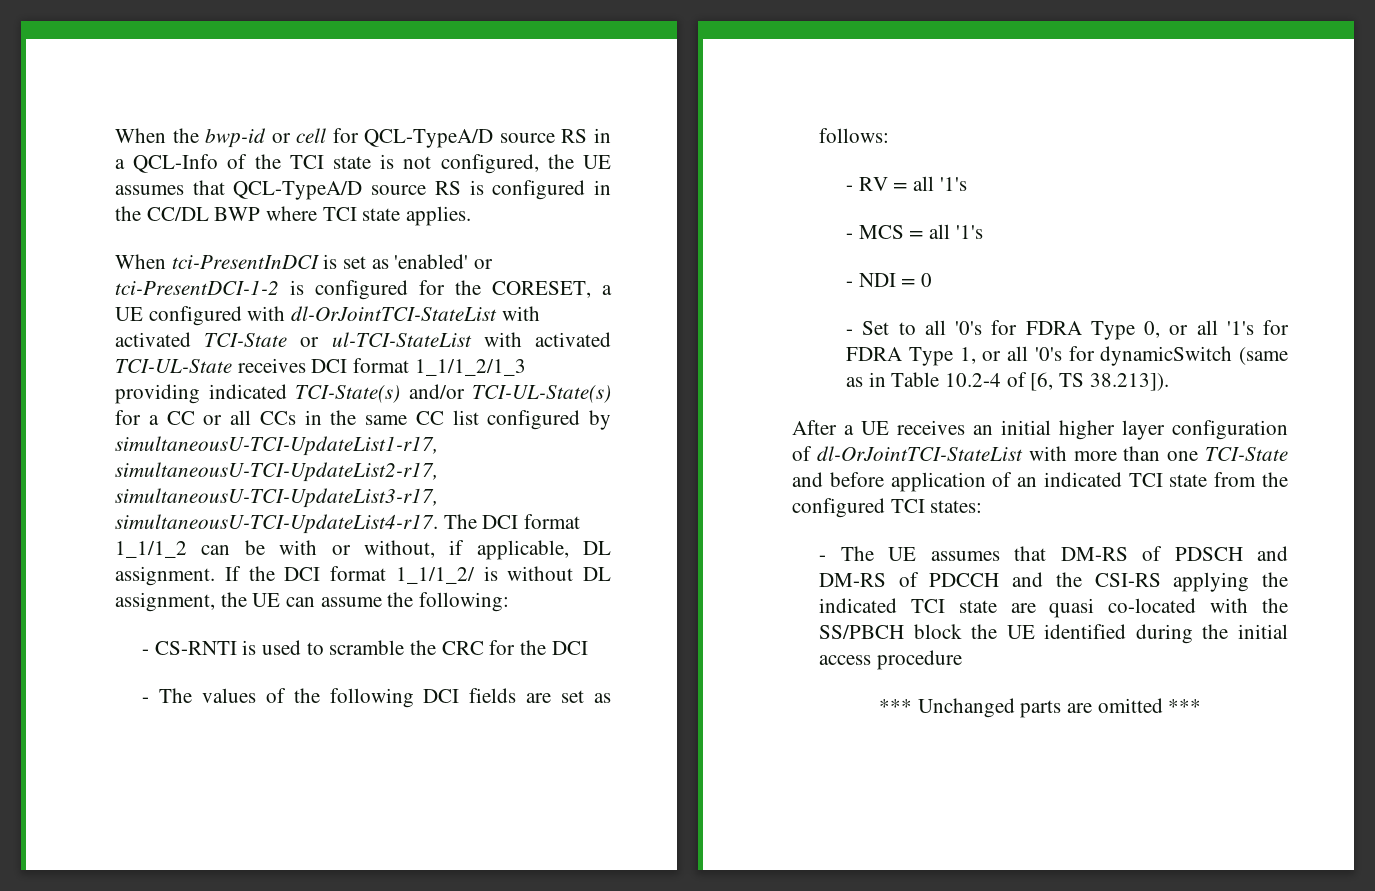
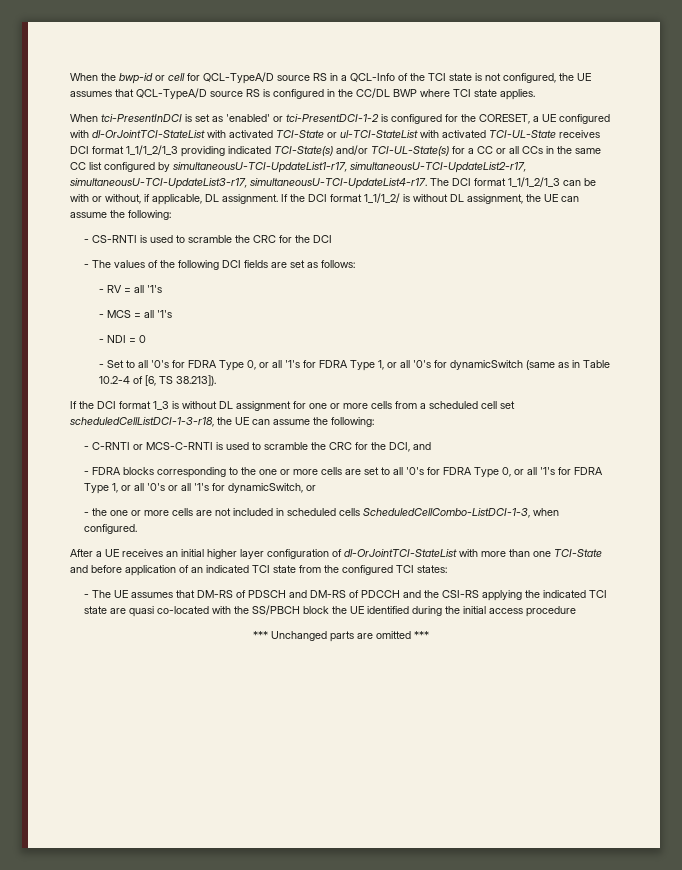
[115,541,187,558] 1_1/1_2 -> [508,177,560,187] 1_1/1_2/1_3
(1169, 382) none -> [70,401,515,411] [70,417,374,427] [84,442,432,452] [84,467,604,478] [84,483,317,494] [84,508,560,518] [84,524,138,534] // If the DCI format 1_3 is without DL assignment for one or more cells from a scheduled cell set scheduledCellListDCI-1-3-r18, the UE can assume the following: // - C-RNTI or MCS-C-RNTI is used to scramble the CRC for the DCI, and // - FDRA blocks corresponding to the one or more cells are set to all '0's for FDRA Type 0, or all '1's for FDRA Type 1, or all '0's or all '1's for dynamicSwitch, or // - the one or more cells are not included in scheduled cells ScheduledCellCombo-ListDCI-1-3, when configured.

